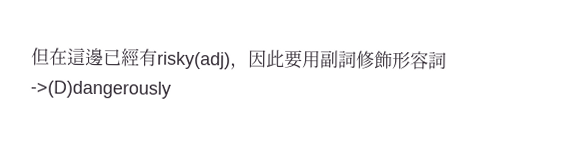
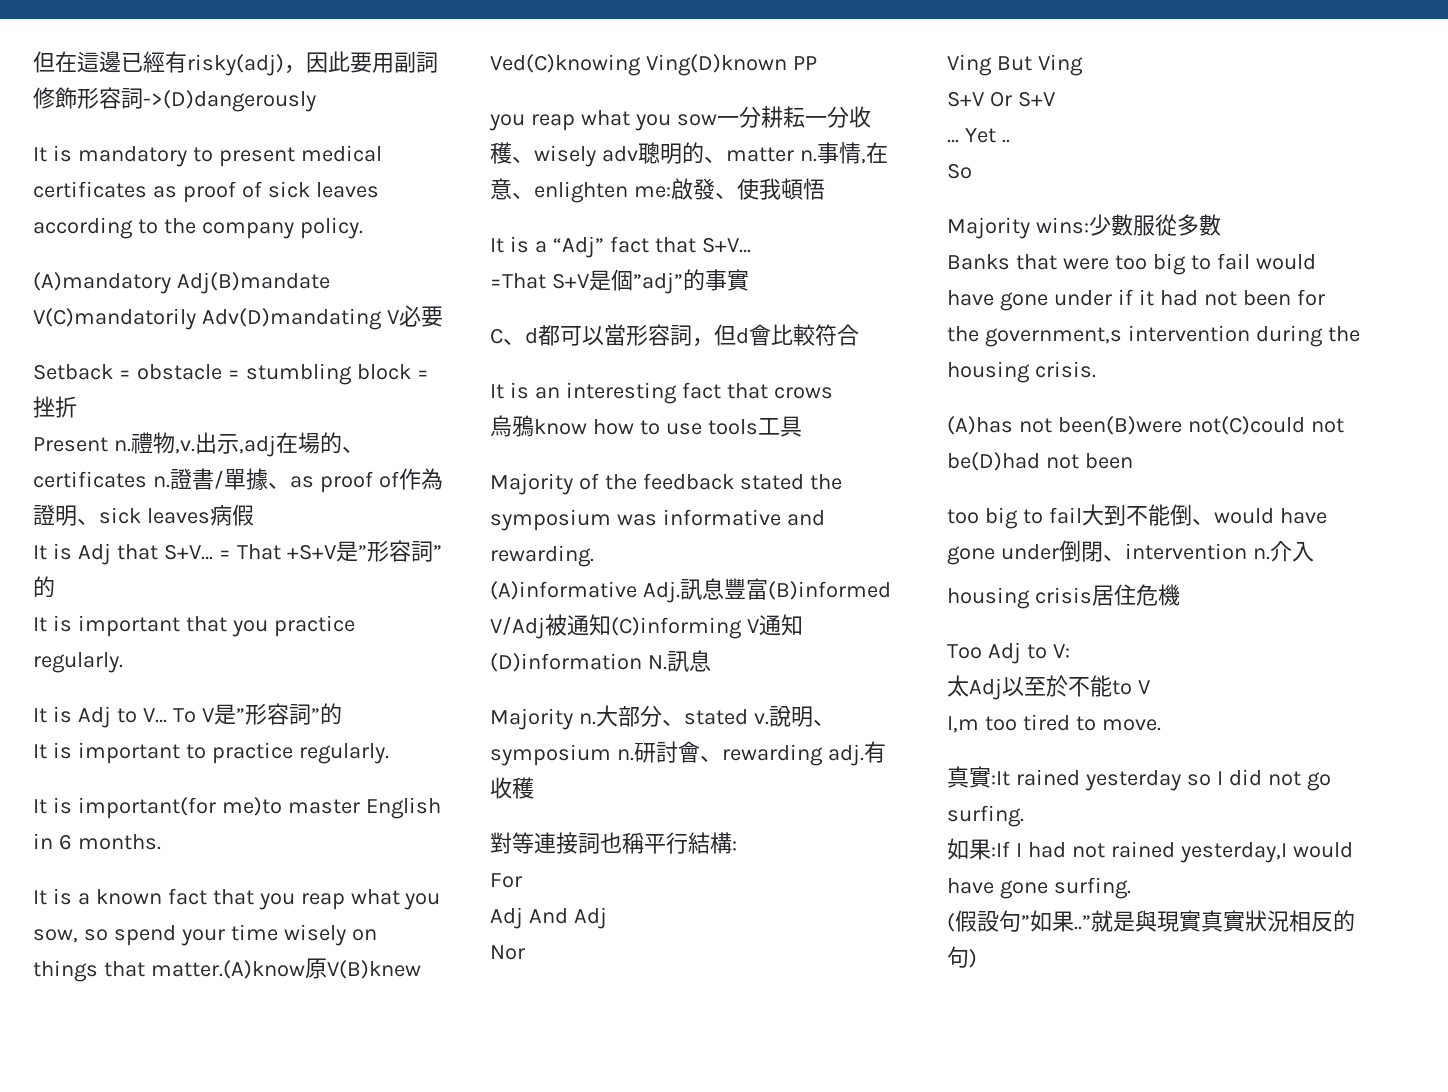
(171, 89) none -> [33,145,382,167] [33,181,379,203] [33,217,363,239] [33,272,330,294] [33,305,443,330] [33,363,429,385] [33,396,77,418] [33,432,364,457] [33,468,443,493] [33,504,254,526] [33,540,442,565] [33,576,55,598] [33,615,355,637] [33,652,123,673] [33,703,342,728] [33,742,389,764] [33,797,441,819] [33,833,161,850] [33,888,441,910] [33,924,377,946] [33,958,421,982] [490,54,817,76] [489,106,871,131] [490,142,888,167] [490,178,825,203] [490,236,751,258] [490,269,749,294] [490,324,859,347] [490,382,833,404] [490,415,802,437] [490,473,842,495] [490,509,825,531] [490,545,594,567] [490,578,891,603] [490,614,803,639] [490,650,711,673] [490,705,835,730] [490,741,886,766] [490,777,534,799] [490,832,737,854] [490,873,522,888] [490,907,607,929] [490,945,525,960] [947,54,1083,76] [947,91,1055,107] [947,128,1010,143] [947,163,972,179] [947,214,1221,239] [947,253,1316,275] [947,289,1325,311] [947,325,1360,347] [947,361,1096,383] [947,416,1344,435] [947,452,1133,471] [947,504,1327,529] [947,540,1314,565] [947,584,1180,609] [947,642,1070,664] [947,675,1150,700] [947,714,1161,733] [947,766,1331,791] [947,805,1024,827] [947,838,1353,863] [947,877,1131,899] [947,910,1355,932] [947,946,977,968] // It is mandatory to present medical certificates as proof of sick leaves according to the company policy. // (A)mandatory Adj(B)mandate V(C)mandatorily Adv(D)mandating V必要 // Setback = obstacle = stumbling block =挫折 // Present n.禮物,v.出示,adj在場的、certificates n.證書/單據、as proof of作為證明、sick leaves病假 // It is Adj that S+V… = That +S+V是”形容詞”的 // It is important that you practice regularly. // It is Adj to V… To V是”形容詞”的 // It is important to practice regularly. // It is important(for me)to master English in 6 months. // It is a known fact that you reap what you sow, so spend your time wisely on things that matter.(A)know原V(B)knew Ved(C)knowing Ving(D)known PP // you reap what you sow一分耕耘一分收穫、wisely adv聰明的、matter n.事情,在意、enlighten me:啟發、使我頓悟 // It is a “Adj” fact that S+V… // =That S+V是個”adj”的事實 // C、d都可以當形容詞，但d會比較符合 // It is an interesting fact that crows // 烏鴉know how to use tools工具 // Majority of the feedback stated the symposium was informative and rewarding. // (A)informative Adj.訊息豐富(B)informed V/Adj被通知(C)informing V通知(D)information N.訊息 // Majority n.大部分、stated v.說明、symposium n.研討會、rewarding adj.有收穫 // 對等連接詞也稱平行結構: // For // Adj And Adj // Nor // Ving But Ving // S+V Or S+V // … Yet .. // So // Majority wins:少數服從多數 // Banks that were too big to fail would have gone under if it had not been for the government,s intervention during the housing crisis. // (A)has not been(B)were not(C)could not be(D)had not been // too big to fail大到不能倒、would have gone under倒閉、intervention n.介入 // housing crisis居住危機 // Too Adj to V: // 太Adj以至於不能to V // I,m too tired to move. // 真實:It rained yesterday so I did not go surfing. // 如果:If I had not rained yesterday,I would have gone surfing. // (假設句”如果..”就是與現實真實狀況相反的句)

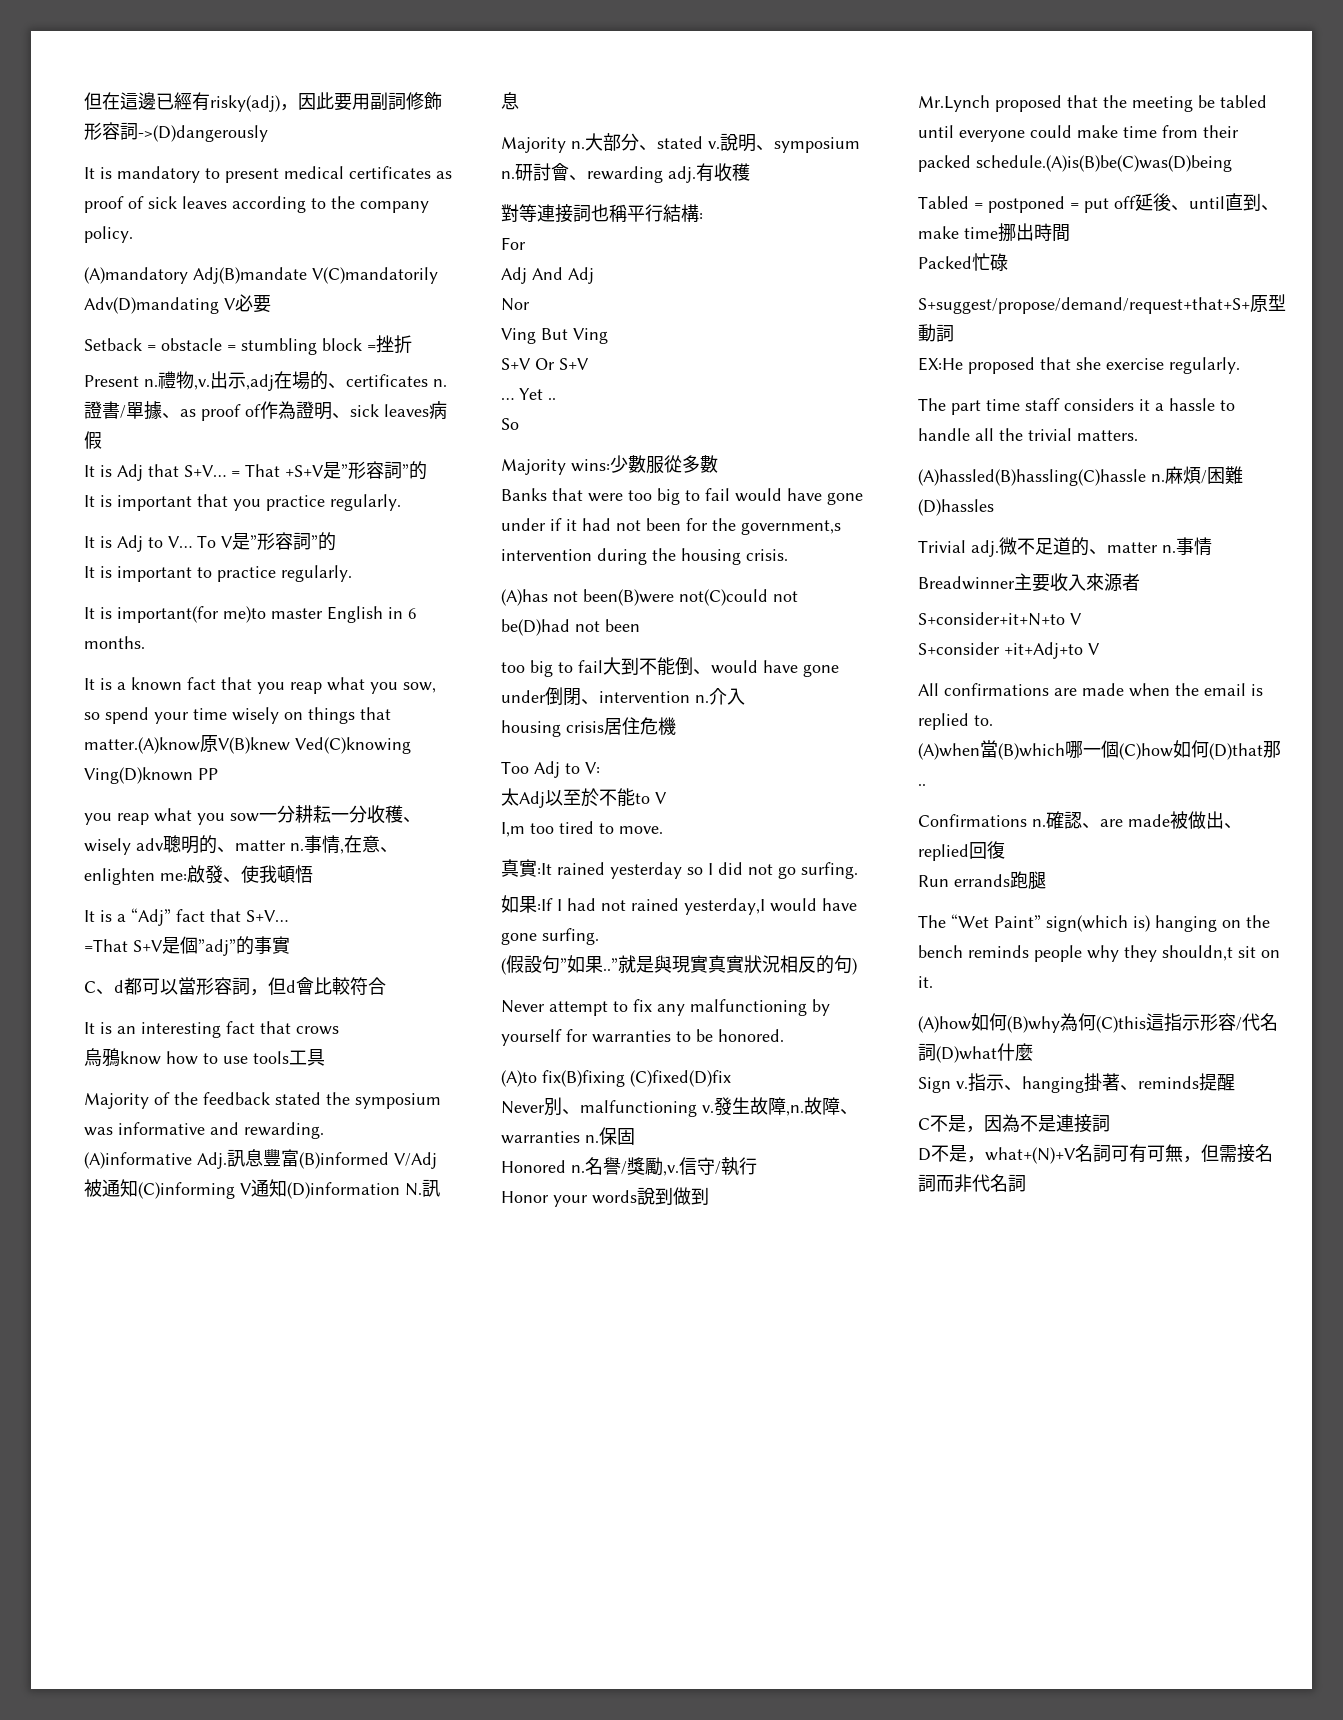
(977, 958) none -> [501,999,830,1016] [501,1029,784,1046] [501,1070,731,1087] [501,1097,858,1117] [501,1127,635,1145] [501,1157,757,1176] [501,1187,709,1207] [918,95,1267,112] [918,125,1239,142] [918,155,1232,172] [918,193,1279,213] [918,223,1070,242] [918,253,1008,271] [918,294,1286,314] [918,324,954,342] [918,357,1240,374] [918,398,1235,415] [918,428,1138,441] [918,466,1243,486] [918,499,994,516] [918,537,1212,557] [918,573,1140,592] [918,612,1082,626] [918,642,1100,659] [918,683,1263,697] [918,713,993,730] [918,740,1281,760] [918,783,926,786] [918,811,1242,829] [918,841,1005,861] [918,871,1046,890] [918,914,1270,932] [918,945,1280,962] [918,976,933,988] [918,1013,1278,1033] [918,1043,1033,1063] [918,1073,1235,1093] [918,1114,1110,1133] [918,1144,1273,1164] [918,1174,1026,1192] // Never attempt to fix any malfunctioning by yourself for warranties to be honored. // (A)to fix(B)fixing (C)fixed(D)fix // Never別、malfunctioning v.發生故障,n.故障、warranties n.保固 // Honored n.名譽/獎勵,v.信守/執行 // Honor your words說到做到 // Mr.Lynch proposed that the meeting be tabled until everyone could make time from their packed schedule.(A)is(B)be(C)was(D)being // Tabled = postponed = put off延後、until直到、make time挪出時間 // Packed忙碌 // S+suggest/propose/demand/request+that+S+原型動詞 // EX:He proposed that she exercise regularly. // The part time staff considers it a hassle to handle all the trivial matters. // (A)hassled(B)hassling(C)hassle n.麻煩/困難(D)hassles // Trivial adj.微不足道的、matter n.事情 // Breadwinner主要收入來源者 // S+consider+it+N+to V // S+consider +it+Adj+to V // All confirmations are made when the email is replied to. // (A)when當(B)which哪一個(C)how如何(D)that那.. // Confirmations n.確認、are made被做出、replied回復 // Run errands跑腿 // The “Wet Paint” sign(which is) hanging on the bench reminds people why they shouldn,t sit on it. // (A)how如何(B)why為何(C)this這指示形容/代名詞(D)what什麼 // Sign v.指示、hanging掛著、reminds提醒 // C不是，因為不是連接詞 // D不是，what+(N)+V名詞可有可無，但需接名詞而非代名詞

